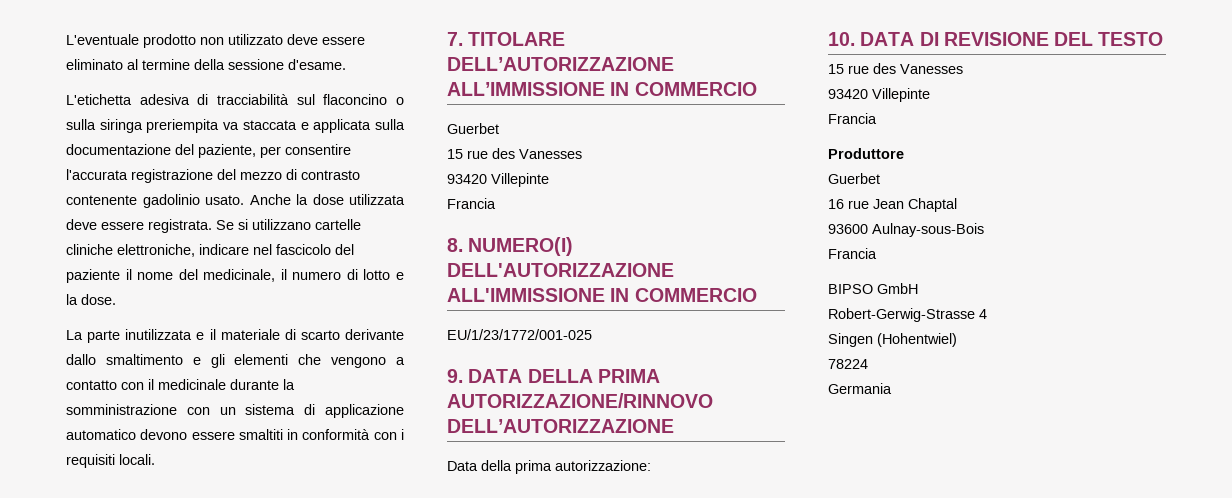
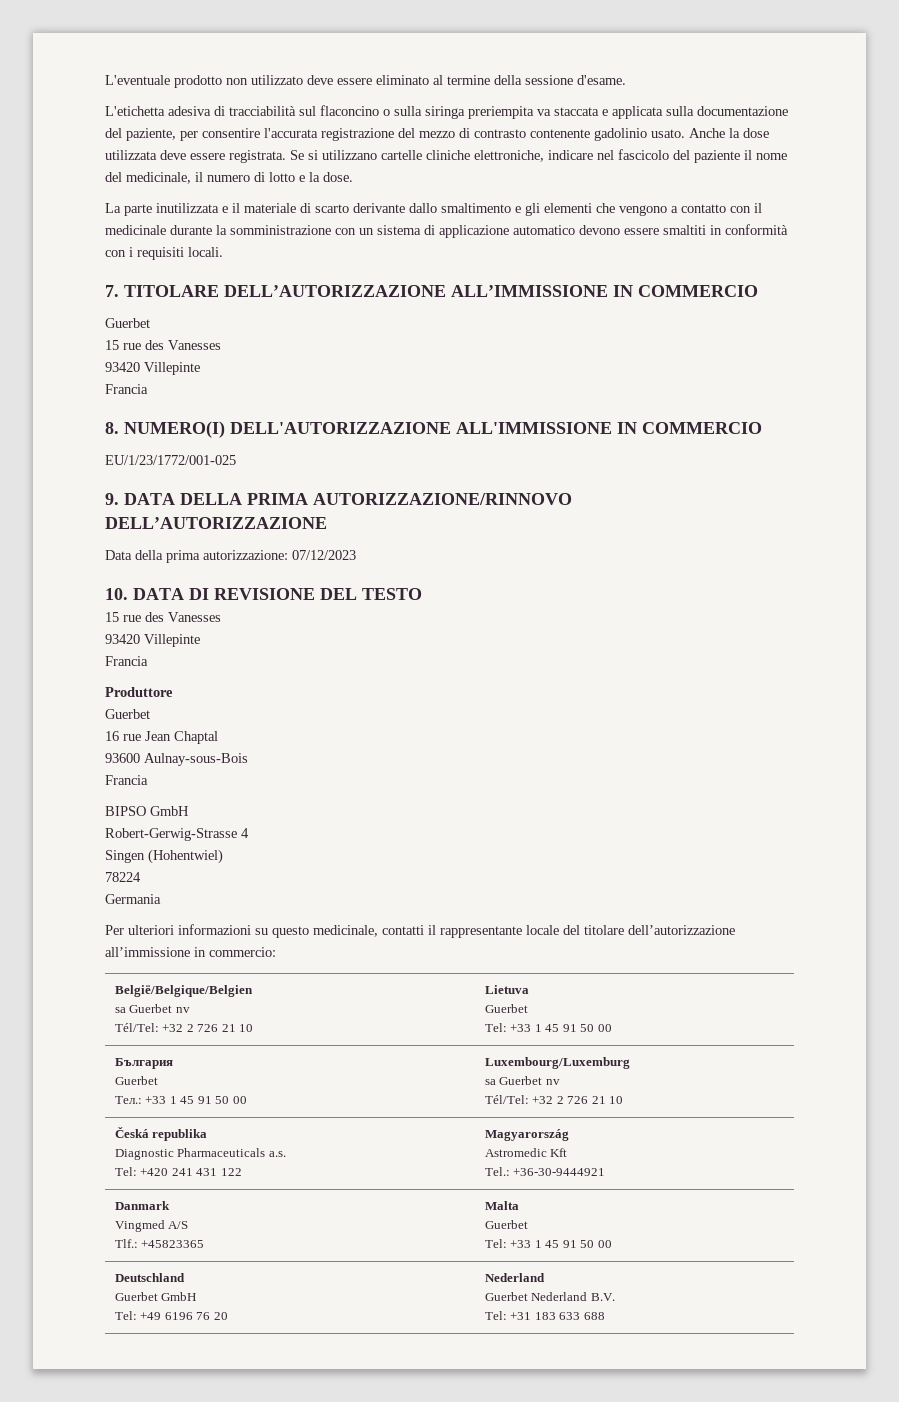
(651, 465) none -> [292,550,356,560] 07/12/2023
(892, 388) none -> [105,924,735,938] [105,947,276,957] [114,985,253,997] [114,1004,190,1013] [114,1023,254,1032] [484,985,529,994] [484,1004,528,1013] [484,1023,612,1032] [114,1058,173,1069] [114,1076,158,1085] [114,1096,247,1104] [484,1057,630,1069] [484,1076,560,1085] [484,1095,624,1104] [114,1127,208,1141] [114,1148,286,1160] [114,1167,242,1176] [484,1129,569,1141] [484,1148,568,1157] [484,1167,606,1176] [114,1201,170,1210] [114,1220,189,1232] [114,1239,205,1248] [484,1201,519,1210] [484,1220,528,1229] [484,1239,612,1248] [114,1273,185,1282] [114,1292,197,1301] [114,1311,228,1320] [484,1273,545,1282] [484,1292,615,1301] [484,1311,605,1320] // Per ulteriori informazioni su questo medicinale, contatti il rappresentante locale del titolare dell’autorizzazione all’immissione in commercio: // België/Belgique/Belgien // sa Guerbet nv // Tél/Tel: +32 2 726 21 10 | Lietuva // Guerbet // Tel: +33 1 45 91 50 00 // България // Guerbet // Teл.: +33 1 45 91 50 00 | Luxembourg/Luxemburg // sa Guerbet nv // Tél/Tel: +32 2 726 21 10 // Česká republika // Diagnostic Pharmaceuticals a.s. // Tel: +420 241 431 122 | Magyarország // Astromedic Kft // Tel.: +36-30-9444921 // Danmark // Vingmed A/S // Tlf.: +45823365 | Malta // Guerbet // Tel: +33 1 45 91 50 00 // Deutschland // Guerbet GmbH // Tel: +49 6196 76 20 | Nederland // Guerbet Nederland B.V. // Tel: +31 183 633 688

